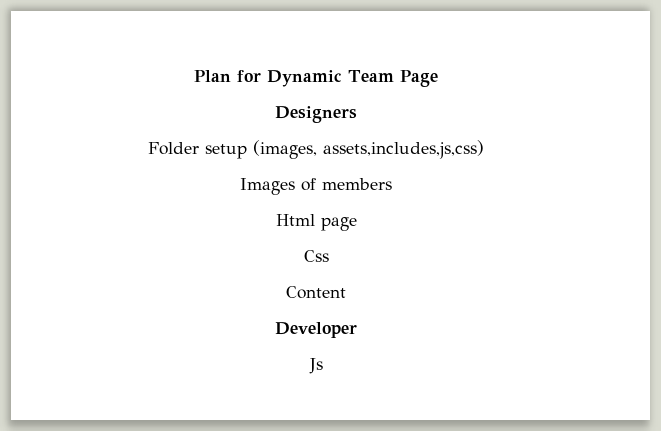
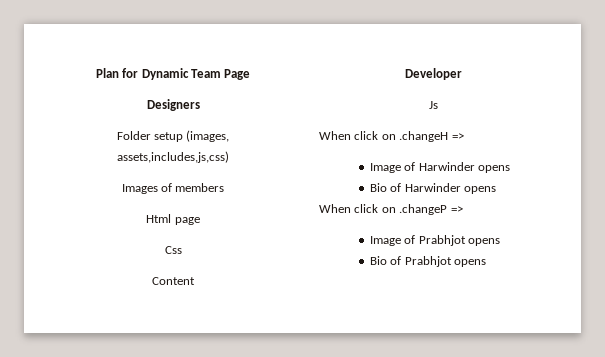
(323, 366) none -> [319,131,464,142] [370,162,511,173] [370,183,497,194] [319,204,463,215] [370,235,501,246] [370,256,487,267] // When click on .changeH => // Image of Harwinder opens // Bio of Harwinder opens // When click on .changeP => // Image of Prabhjot opens // Bio of Prabhjot opens

